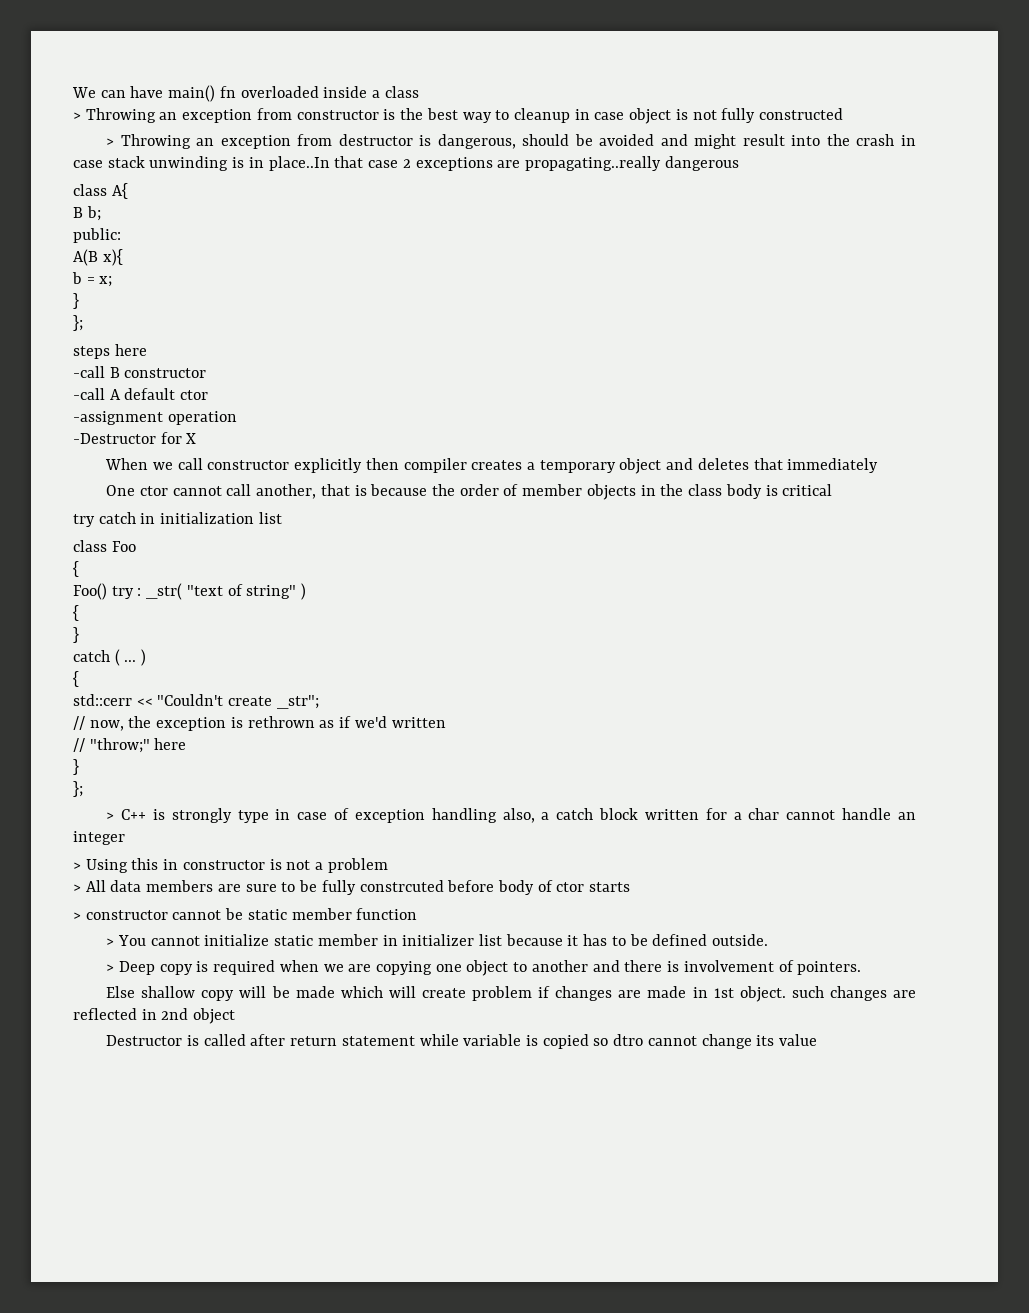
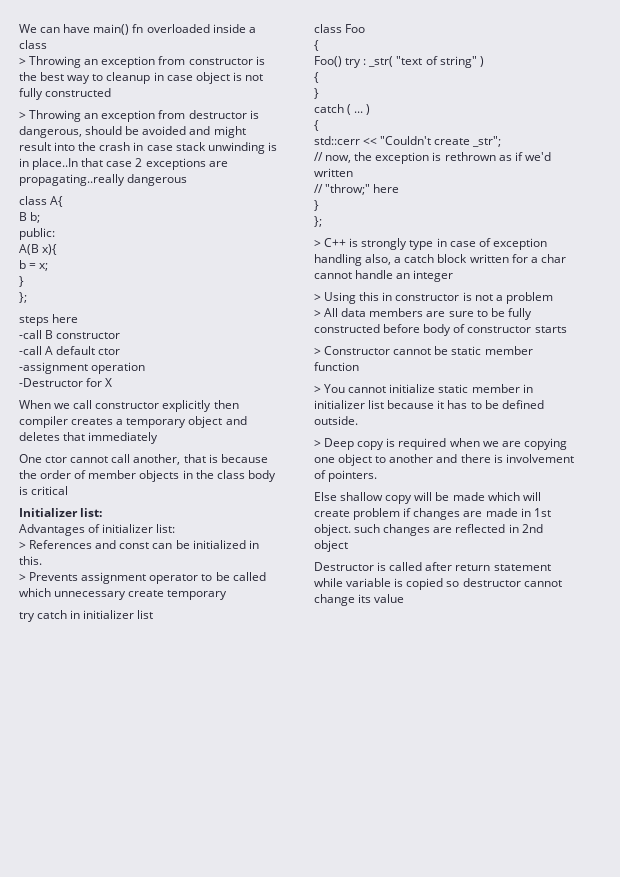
(833, 490) none -> [19,508,103,517] [19,524,176,536] [19,540,259,549] [19,556,42,565] [19,572,266,584] [19,588,228,600] // Initializer list: // Advantages of initializer list: // > References and const can be initialized in this. // > Prevents assignment operator to be called which unnecessary create temporary
[160,512,255,524] initialization -> [83,610,135,619] initializer
[359,880,444,892] constrcuted -> [314,324,380,333] constructed
[556,882,585,892] ctor -> [467,326,532,333] constructor
[85,910,168,920] constructor -> [324,346,391,355] Constructor
[613,1034,644,1046] dtro -> [462,578,521,587] destructor

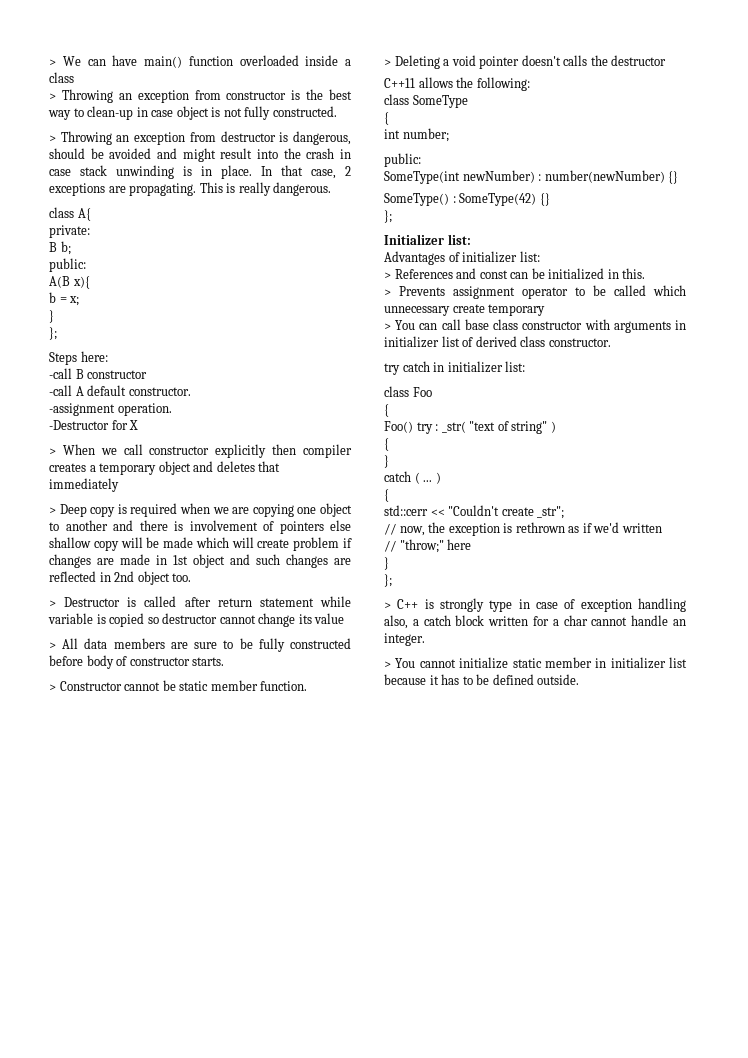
(19, 28) none -> [49,59,56,66] >
[132,24,144,33] fn -> [188,56,233,66] function
[106,72,151,84] cleanup -> [87,106,134,120] clean-up
[45,88,112,97] constructed -> [272,106,337,117] constructed.
[32,158,228,170] [19,174,188,186] place..In that case 2 exceptions are propagating..really dangerous -> [221,165,351,179] [49,182,332,196] place. In that case, 2 exceptions are propagating. This is really dangerous.
(64, 201) none -> [49,225,90,238] // private:
[19,314,79,326] steps here -> [49,351,108,365] Steps here:
[98,348,121,355] ctor -> [128,387,191,396] constructor.
[91,362,146,374] operation -> [117,403,172,416] operation.
(113, 382) none -> [49,448,56,455] >
[19,454,268,465] [19,470,276,482] [19,486,69,495] One ctor cannot call another, that is because the order of member objects in the class body is critical -> [49,503,352,517] [49,520,351,534] [49,537,352,551] [49,554,351,568] [49,571,192,585] [49,596,351,607] [48,613,345,627] [49,638,351,652] [49,655,225,669] [49,680,308,691] [384,55,667,69] [384,77,530,91] [384,94,468,108] [384,112,389,125] [384,128,449,142] [384,153,421,167] [384,170,679,184] [384,193,550,206] [384,210,392,223] > Deep copy is required when we are copying one object to another and there is involvement of pointers else shallow copy will be made which will create problem if changes are made in 1st object and such changes are reflected in 2nd object too. // > Destructor is called after return statement while variable is copied so destructor cannot change its value // > All data members are sure to be fully constructed before body of constructor starts. // > Constructor cannot be static member function. // > Deleting a void pointer doesn't calls the destructor // C++11 allows the following: // class SomeType // { // int number; // public: // SomeType(int newNumber) : number(newNumber) {} // SomeType() : SomeType(42) {} // };
(228, 595) none -> [384,319,686,333] [384,336,611,348] // > You can call base class constructor with arguments in initializer list of derived class constructor.
[137,610,154,619] list -> [505,361,526,372] list:
[413,270,454,282] [314,292,553,304] [314,308,532,320] [314,324,567,336] [314,346,533,355] [314,362,359,371] integer // > Using this in constructor is not a problem // > All data members are sure to be fully constructed before body of constructor starts // > Constructor cannot be static member function -> [384,633,425,646] integer.
[314,438,567,450] [314,454,574,466] [314,470,378,482] [314,492,541,504] [314,508,551,520] [314,524,543,536] [314,540,348,552] [314,562,551,571] [314,578,562,590] [314,594,405,606] // > Deep copy is required when we are copying one object to another and there is involvement of pointers. // Else shallow copy will be made which will create problem if changes are made in 1st object. such changes are reflected in 2nd object // Destructor is called after return statement while variable is copied so destructor cannot change its value -> (580, 679) none

